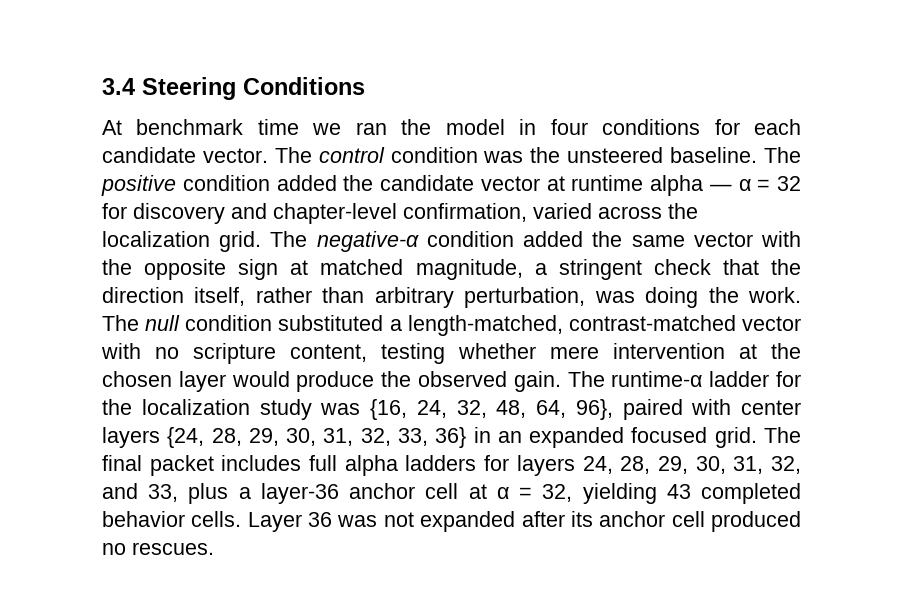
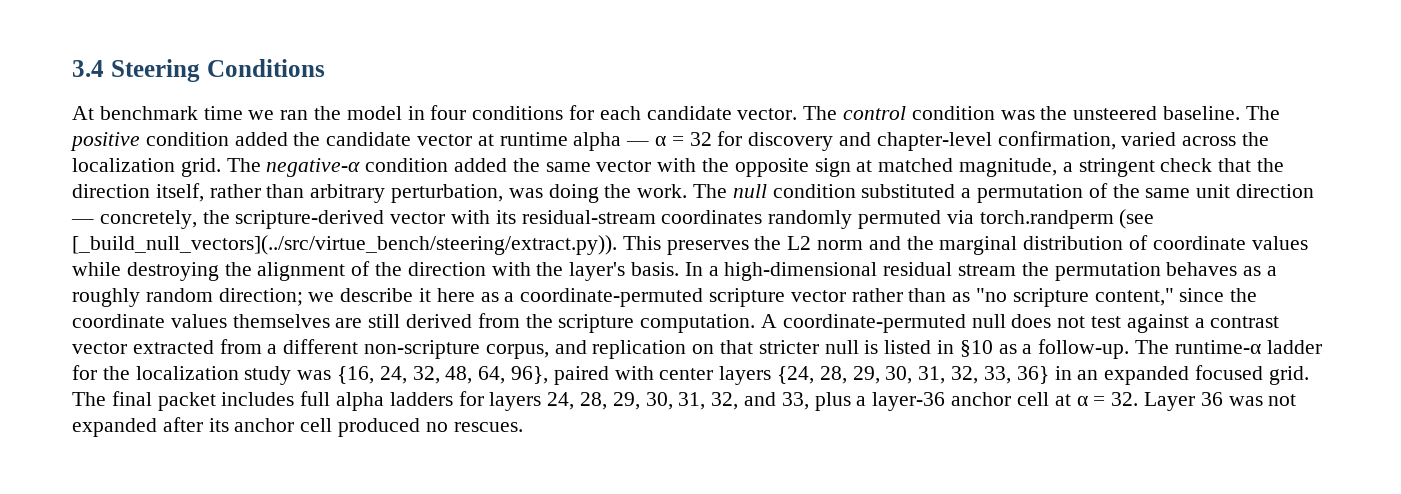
[407,315,801,336] [101,343,801,364] [102,371,561,392] length-matched, contrast-matched vector with no scripture content, testing whether mere intervention at the chosen layer would produce the observed gain. -> [977,183,1315,203] [71,209,1155,229] [72,235,1308,255] [72,261,1278,281] [72,288,1258,307] [72,313,1280,333] [72,339,1130,359] permutation of the same unit direction — concretely, the scripture-derived vector with its residual-stream coordinates randomly permuted via torch.randperm (see [_build_null_vectors](../src/virtue_bench/steering/extract.py)). This preserves the L2 norm and the marginal distribution of coordinate values while destroying the alignment of the direction with the layer's basis. In a high-dimensional residual stream the permutation behaves as a roughly random direction; we describe it here as a coordinate-permuted scripture vector rather than as "no scripture content," since the coordinate values themselves are still derived from the scripture computation. A coordinate-permuted null does not test against a contrast vector extracted from a different non-scripture corpus, and replication on that stricter null is listed in §10 as a follow-up.
[542,483,801,504] [102,511,242,527] 32, yielding 43 completed behavior cells. -> [1111,392,1139,406] 32.

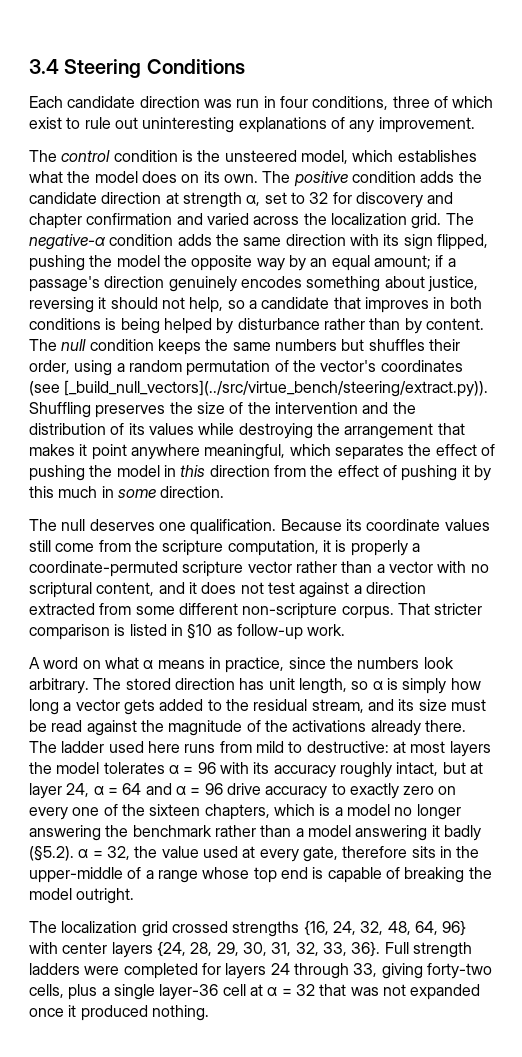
[72,105,798,120] At benchmark time we ran the model in four conditions for each candidate vector. -> [29,96,494,110] [29,117,475,133] Each candidate direction was run in four conditions, three of which exist to rule out uninteresting explanations of any improvement. //
[1000,110,1035,120] was -> [181,150,193,162] is
[1163,106,1241,120] baseline. -> [300,150,477,164] [29,171,258,183] model, which establishes what the model does on its own.
[234,132,288,146] added -> [420,171,455,183] adds
[417,132,684,151] vector at runtime alpha — α = -> [101,192,305,208] direction at strength α, set to
[876,131,1116,151] chapter-level confirmation, -> [29,213,203,229] chapter confirmation and
[454,158,1285,177] [72,183,1315,203] [71,210,1114,229] added the same vector with the opposite sign at matched magnitude, a stringent check that the direction itself, rather than arbitrary perturbation, was doing the work. The null condition substituted a permutation of the same unit direction — concretely, the scripture-derived vector with its residual-stream coordinates randomly permuted via torch.randperm -> [177,234,488,250] [29,255,456,271] [29,276,478,292] [29,297,482,313] [29,318,484,334] [29,339,460,355] [29,360,463,376] adds the same direction with its sign flipped, pushing the model the opposite way by an equal amount; if a passage's direction genuinely encodes something about justice, reversing it should not help, so a candidate that improves in both conditions is being helped by disturbance rather than by content. The null condition keeps the same numbers but shuffles their order, using a random permutation of the vector's coordinates
[622,236,661,250] This -> [29,402,91,418] Shuffling
[787,236,864,250] L2 norm -> [196,402,358,414] size of the intervention
[939,236,1018,255] marginal -> (416, 408) none
[1152,236,1246,250] coordinate -> [128,423,145,435] its
[257,261,1278,281] [72,288,499,307] alignment of the direction with the layer's basis. In a high-dimensional residual stream the permutation behaves as a roughly random direction; we describe it here as -> [344,423,465,439] [29,444,495,460] [29,465,491,481] [29,486,225,498] [29,519,490,535] [29,540,408,556] arrangement that makes it point anywhere meaningful, which separates the effect of pushing the model in this direction from the effect of pushing it by this much in some direction. // The null deserves one qualification. Because its coordinate values still come from the scripture computation, it is properly
[952,288,1258,307] [72,313,1006,333] as "no scripture content," since the coordinate values themselves are still derived from the scripture computation. A coordinate-permuted null -> [376,561,489,573] [29,582,197,598] a vector with no scriptural content, and it
[1210,316,1280,328] [72,342,127,354] contrast vector -> [365,582,426,594] direction
[267,344,278,354] a -> [135,606,175,615] some
[485,340,859,359] corpus, and replication on that stricter null -> [341,603,483,619] [29,624,110,640] corpus. That stricter comparison
[1022,339,1322,359] [72,365,332,385] a follow-up. The runtime-α ladder for the localization study was -> [236,624,346,640] [29,657,454,673] [29,678,481,694] [29,699,486,715] [29,720,466,736] [29,741,491,757] [29,762,483,778] [29,783,457,799] [29,804,461,820] [29,825,481,841] [29,846,480,862] [29,867,492,883] [29,888,135,904] [29,921,300,937] follow-up work. // A word on what α means in practice, since the numbers look arbitrary. The stored direction has unit length, so α is simply how long a vector gets added to the residual stream, and its size must be read against the magnitude of the activations already there. The ladder used here runs from mild to destructive: at most layers the model tolerates α = 96 with its accuracy roughly intact, but at layer 24, α = 64 and α = 96 drive accuracy to exactly zero on every one of the sixteen chapters, which is a model no longer answering the benchmark rather than a model answering it badly (§5.2). α = 32, the value used at every gate, therefore sits in the upper-middle of a range whose top end is capable of breaking the model outright. // The localization grid crossed strengths
[511,366,609,385] 96}, paired -> [442,920,467,936] 96}
[1016,365,1309,385] [72,391,1297,411] [72,417,523,437] 36} in an expanded focused grid. The final packet includes full alpha ladders for layers 24, 28, 29, 30, 31, 32, and 33, plus a layer-36 anchor cell at α = 32. Layer 36 was not expanded after its anchor cell produced no rescues. -> [351,941,472,958] [29,963,492,979] [29,984,481,1000] [29,1005,209,1021] 36}. Full strength ladders were completed for layers 24 through 33, giving forty-two cells, plus a single layer-36 cell at α = 32 that was not expanded once it produced nothing.

